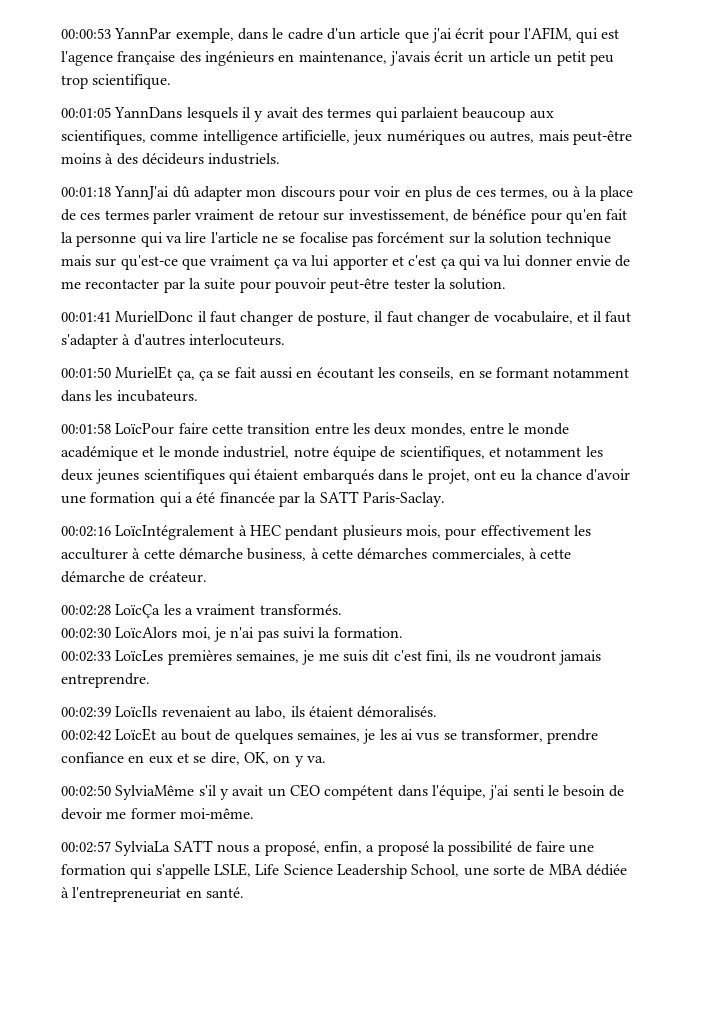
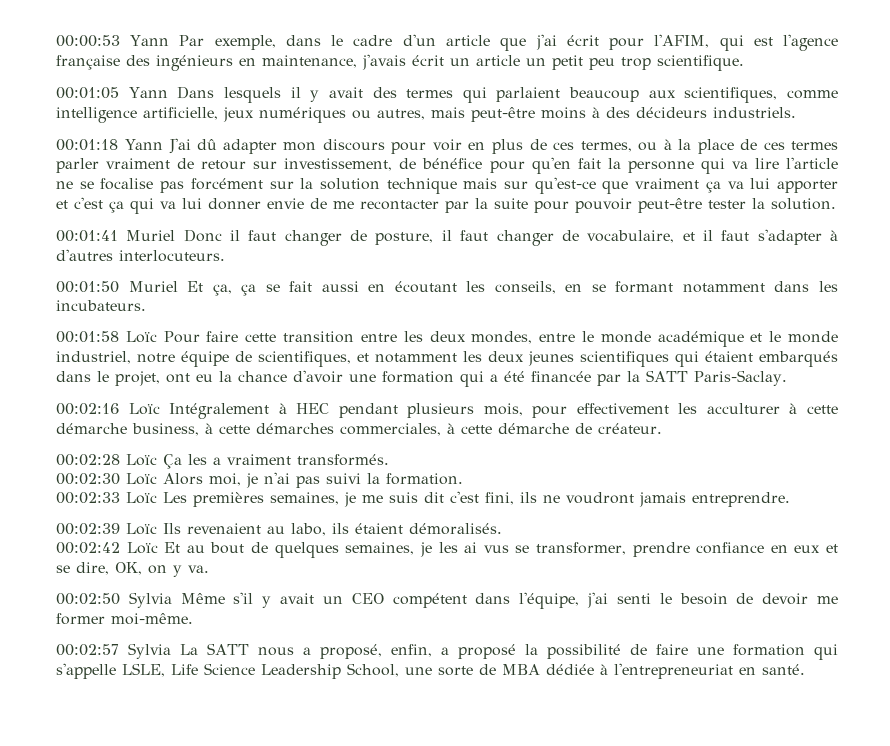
[114,28,172,39] YannPar -> [130,35,205,46] Yann Par
[114,107,183,118] YannDans -> [128,86,215,99] Yann Dans
[114,186,170,200] YannJ'ai -> [124,138,191,154] Yann J'ai
[115,311,194,323] MurielDonc -> [126,229,222,242] Muriel Donc
[115,366,173,379] MurielEt -> [128,281,204,292] Muriel Et
[115,423,175,435] LoïcPour -> [125,331,200,343] Loïc Pour
[115,525,235,540] LoïcIntégralement -> [128,403,270,419] Loïc Intégralement
[115,604,161,618] LoïcÇa -> [126,454,182,469] Loïc Ça
[115,627,178,638] LoïcAlors -> [126,473,203,485] Loïc Alors
[115,650,164,661] LoïcLes -> [126,492,187,504] Loïc Les
[115,706,158,717] LoïcIls -> [126,523,181,535] Loïc Ils
[115,728,157,741] LoïcEt -> [126,542,181,554] Loïc Et
[115,785,195,800] SylviaMême -> [128,592,225,608] Sylvia Même
[115,841,171,856] SylviaLa -> [128,643,199,659] Sylvia La

